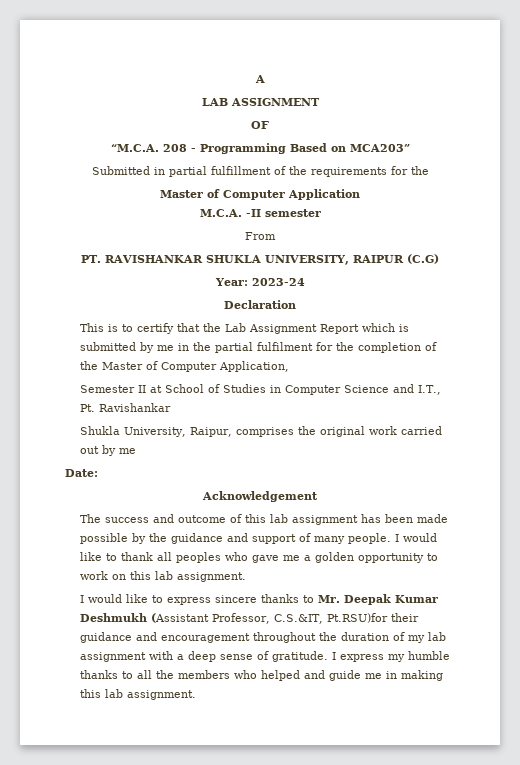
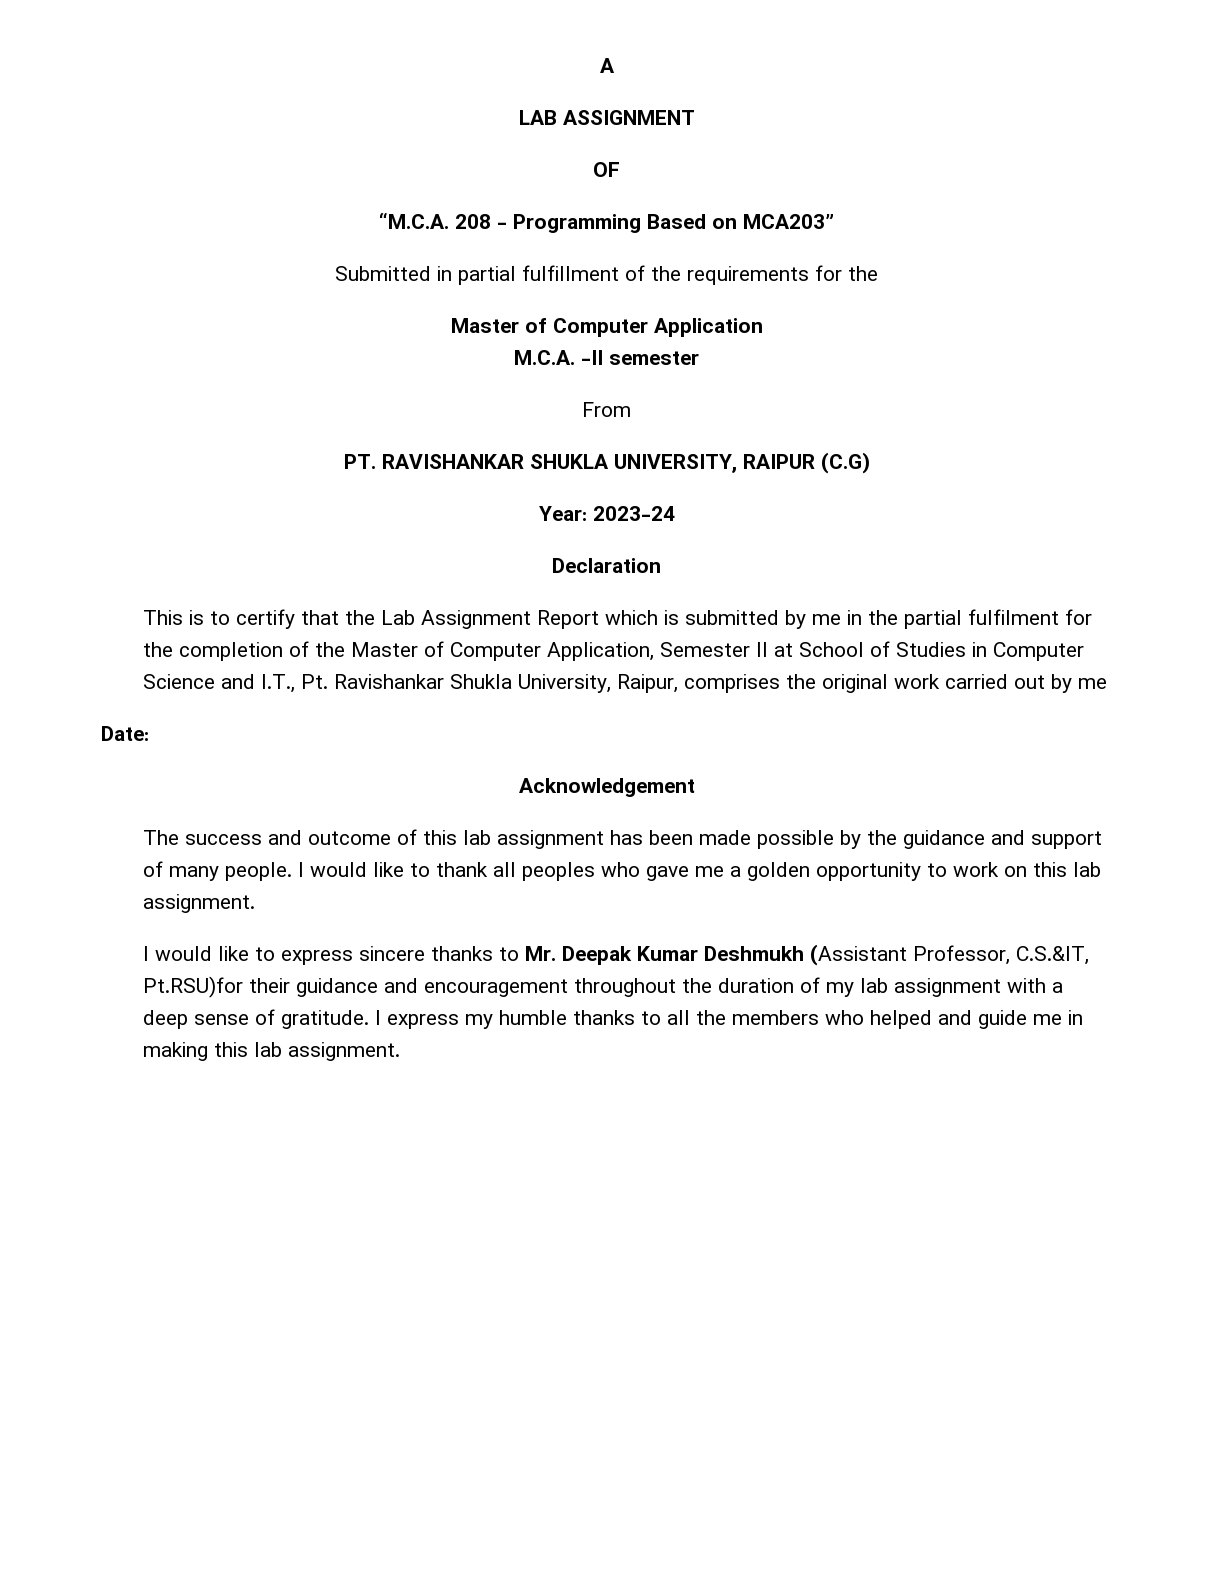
(289, 366) // -> (654, 651) none
(171, 407) // -> (444, 681) none

